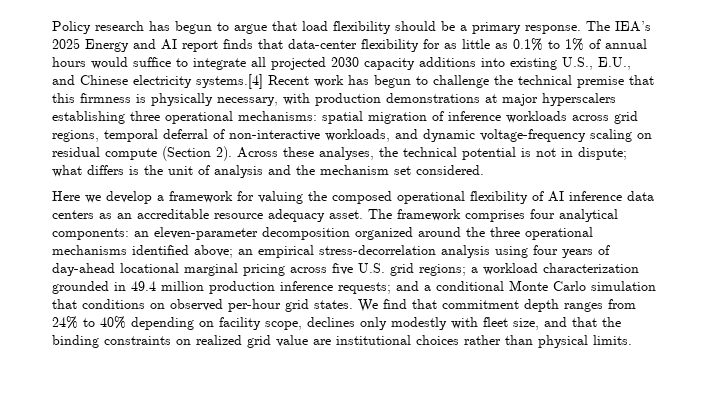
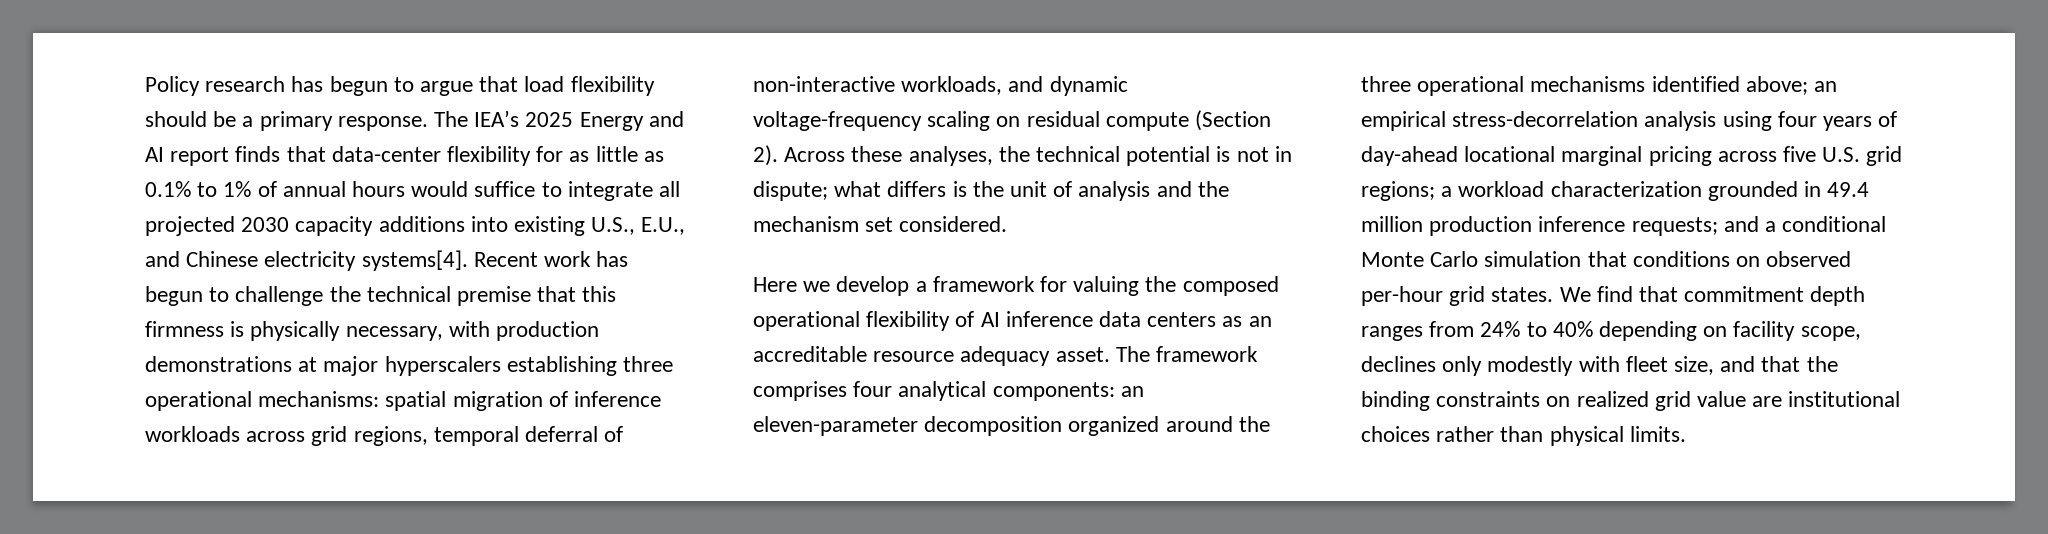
[196,74,263,89] systems.[4] -> [361,250,468,271] systems[4].

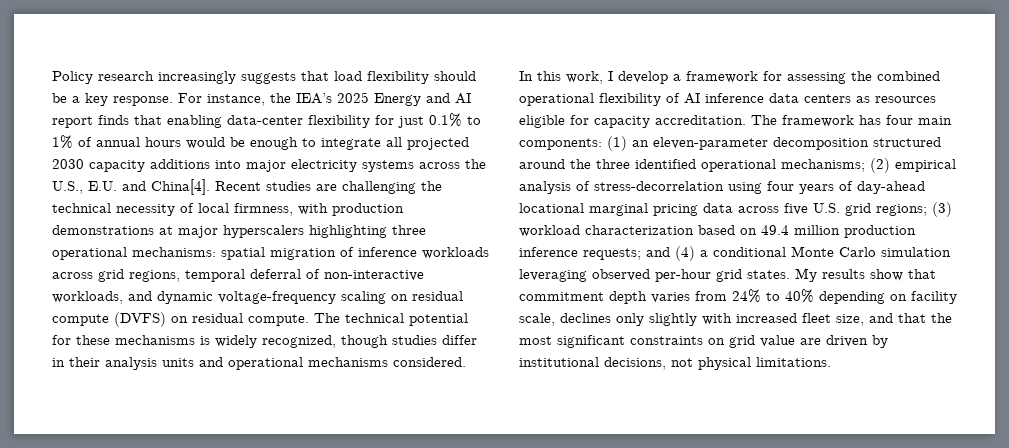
[291,76,474,96] has begun to argue -> [158,71,296,84] increasingly suggests
[259,111,469,131] primary response. The -> [85,93,291,106] key response. For instance, the
(326, 154) none -> [167,115,222,128] enabling
[569,146,664,162] as little as -> [398,116,424,128] just
[474,181,536,197] suffice -> [230,137,298,150] be enough
[514,216,686,236] [145,250,629,271] [145,286,617,306] [145,321,443,341] existing U.S., E.U., and Chinese electricity systems[4]. Recent work has begun to challenge the technical premise that this firmness is physically necessary, -> [246,159,486,172] [52,179,442,195] [52,203,293,216] major electricity systems across the U.S., E.U. and China[4]. Recent studies are challenging the technical necessity of local firmness,
[506,356,617,376] establishing -> [309,225,387,238] highlighting
[1195,110,1272,131] [753,145,1292,166] [753,181,1229,201] [753,216,1008,232] [753,277,831,292] (Section 2). Across these analyses, the technical potential is not in dispute; what differs is the unit of analysis and the mechanism set considered. // Here we -> [114,312,468,327] [52,335,477,348] [52,357,466,370] [519,71,613,84] (DVFS) on residual compute. The technical potential for these mechanisms is widely recognized, though studies differ in their analysis units and operational mechanisms considered. // In this work, I
[1073,276,1279,296] valuing the composed -> [787,71,940,84] assessing the combined
[1248,316,1272,327] [753,346,1259,366] [753,381,1115,401] an accreditable resource adequacy asset. The framework comprises four analytical components: -> [875,96,936,103] [519,115,952,128] [519,136,627,151] resources eligible for capacity accreditation. The framework has four main components: (1)
[1068,416,1160,436] organized -> [873,137,941,147] structured
[1417,76,1838,96] [1361,111,1717,131] operational mechanisms identified above; an empirical stress-decorrelation analysis -> [635,158,956,173] [519,181,724,194] identified operational mechanisms; (2) empirical analysis of stress-decorrelation
(1712, 156) none -> [703,203,733,213] data
[1441,186,1453,197] a -> [932,202,952,217] (3)
[1707,181,1822,201] grounded in -> [698,225,757,235] based on
(1759, 224) none -> [675,246,695,261] (4)
[1587,251,1761,267] that conditions on -> [519,269,587,282] leveraging
[1559,286,1633,302] We find -> [795,268,903,282] My results show
[1361,326,1423,341] ranges -> [651,292,690,303] varies
[1800,326,1861,341] scope, -> [519,313,555,326] scale,
[1487,356,1620,376] modestly with -> [649,313,797,326] slightly with increased
[1361,391,1430,411] binding -> [519,335,625,348] most significant
[1576,391,1649,407] realized -> (725, 341) none
[1788,391,1901,407] [1361,426,1686,446] institutional choices rather than physical limits. -> [826,335,888,348] [519,357,831,370] driven by institutional decisions, not physical limitations.

